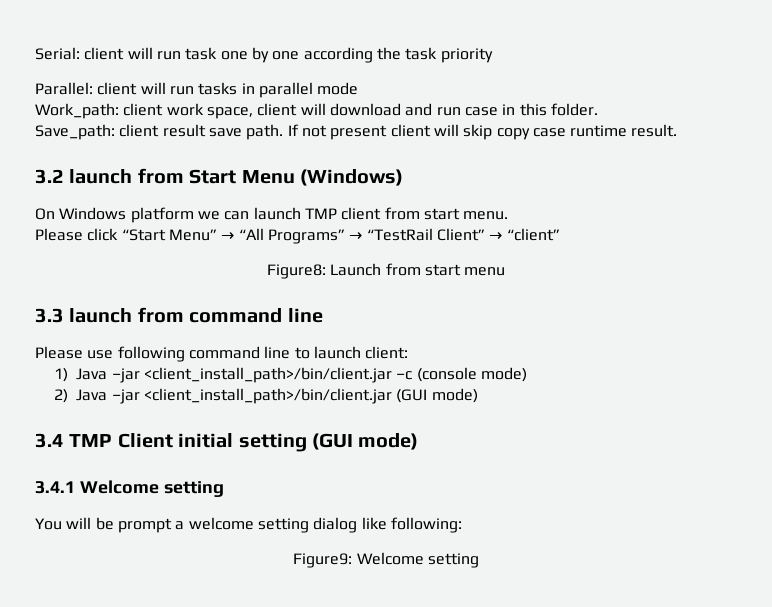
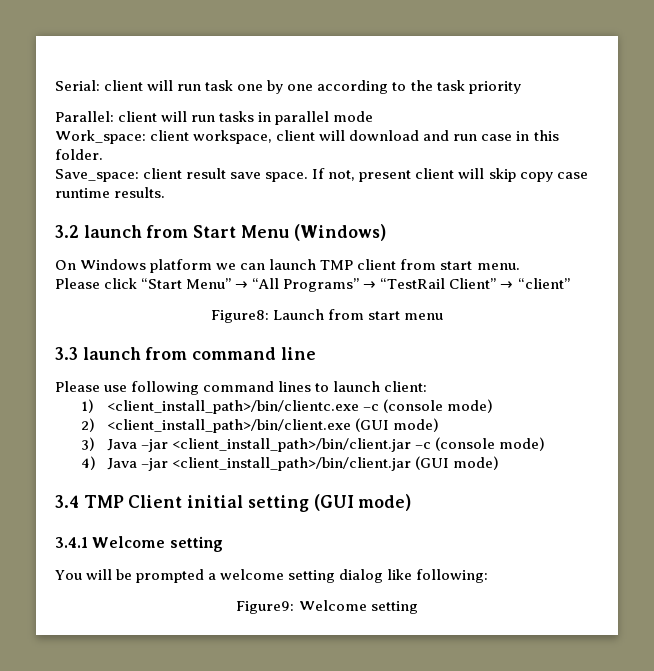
(373, 55) none -> [392,82,407,91] to
[35,103,253,119] Work_path: client work space, -> [55,130,273,144] Work_space: client workspace,
[35,124,115,140] Save_path: -> [55,169,139,182] Save_space:
[246,124,327,140] path. If not -> [265,168,356,182] space. If not,
[631,124,678,137] result. -> [114,187,166,198] results.
[264,346,291,359] line -> [278,381,312,392] lines
(69, 375) none -> [106,399,493,414] [80,418,439,433] [80,437,95,451] <client_install_path>/bin/clientc.exe –c (console mode) // 2) <client_install_path>/bin/client.exe (GUI mode) // 3)
[54,389,69,403] 2) -> [80,456,96,470] 4)
[117,518,172,533] prompt -> [136,569,205,583] prompted

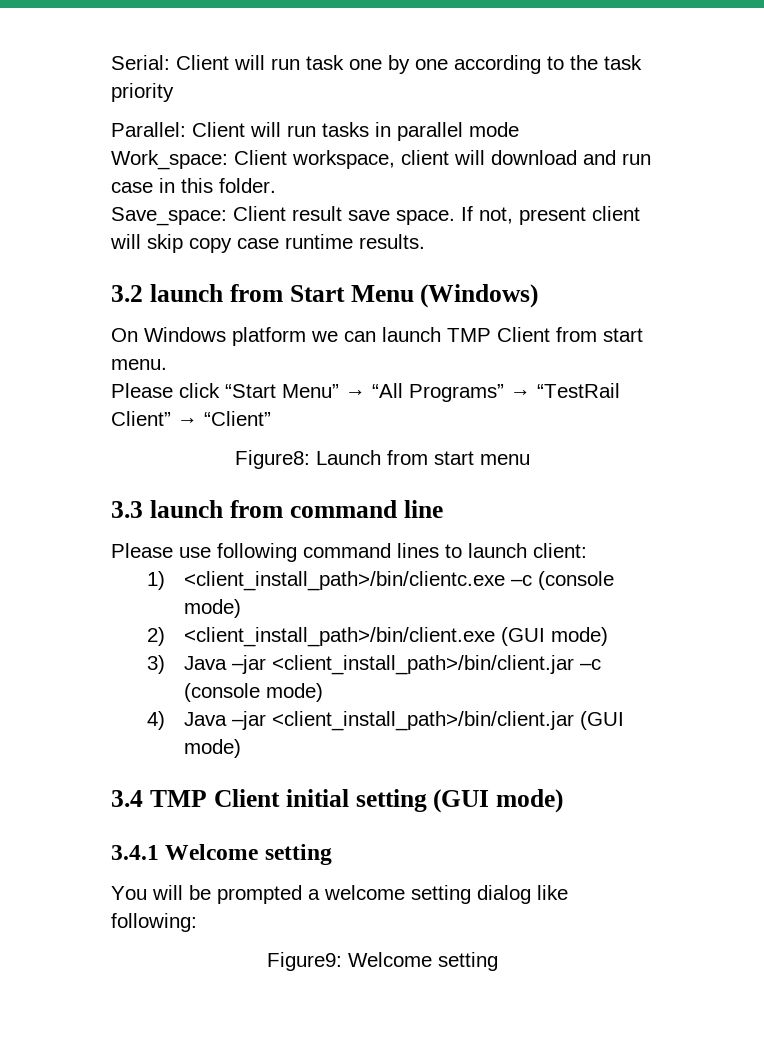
[104,80,144,91] client -> [176,55,229,70] Client
[118,111,158,122] client -> [192,122,245,137] Client
[150,130,190,141] client -> [234,150,287,165] Client
[143,168,183,179] client -> [233,206,286,221] Client
[357,259,397,270] client -> [497,327,550,342] Client
[517,278,570,289] “client” -> [204,411,271,426] “Client”

